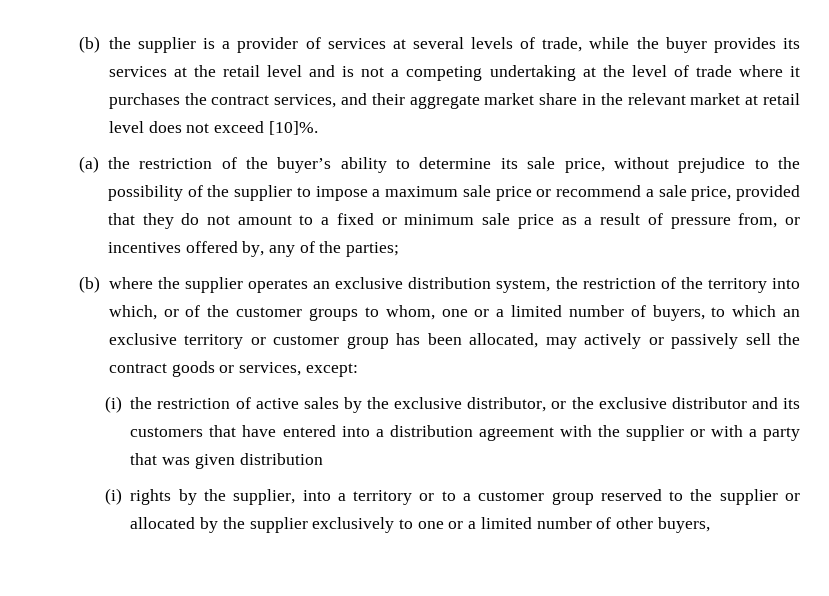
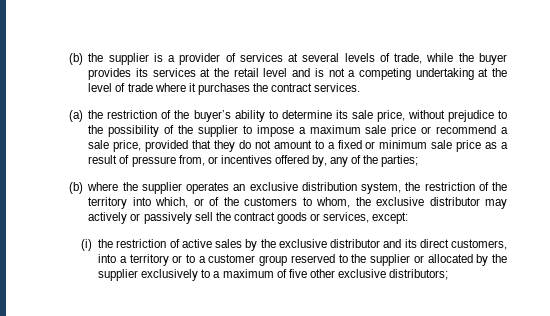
[274,93,801,109] [108,121,318,135] services, and their aggregate market share in the relevant market at retail level does not exceed [10]%. -> [314,83,361,92] services.
[236,305,801,321] [108,333,539,349] customer groups to whom, one or a limited number of buyers, to which an exclusive territory or customer group has been allocated, -> [244,197,480,208] customers to whom, the exclusive distributor
[467,397,800,412] [130,425,801,441] [130,453,323,469] [104,488,296,505] distributor, or the exclusive distributor and its customers that have entered into a distribution agreement with the supplier or with a party that was given distribution // (i) rights by the supplier, -> [330,239,507,250] distributor and its direct customers,
[417,517,710,533] one or a limited number of other buyers, -> [213,269,449,280] a maximum of five other exclusive distributors;

